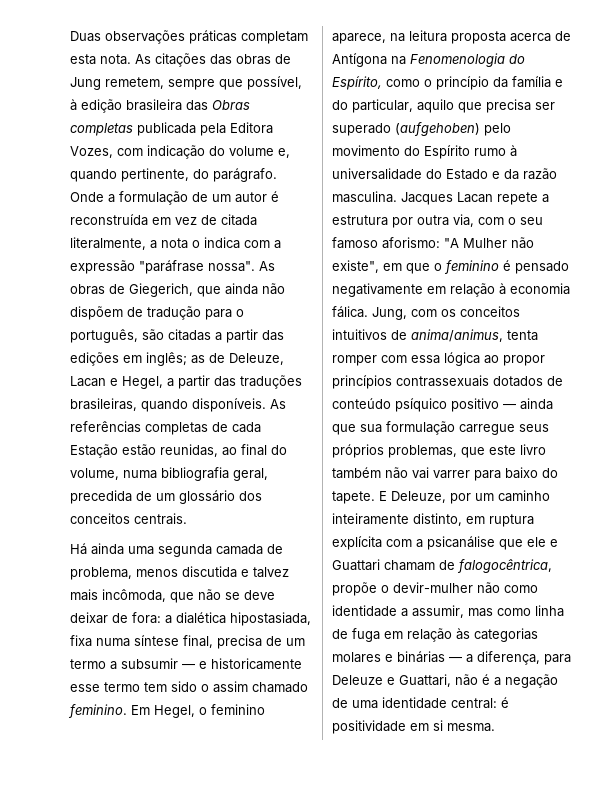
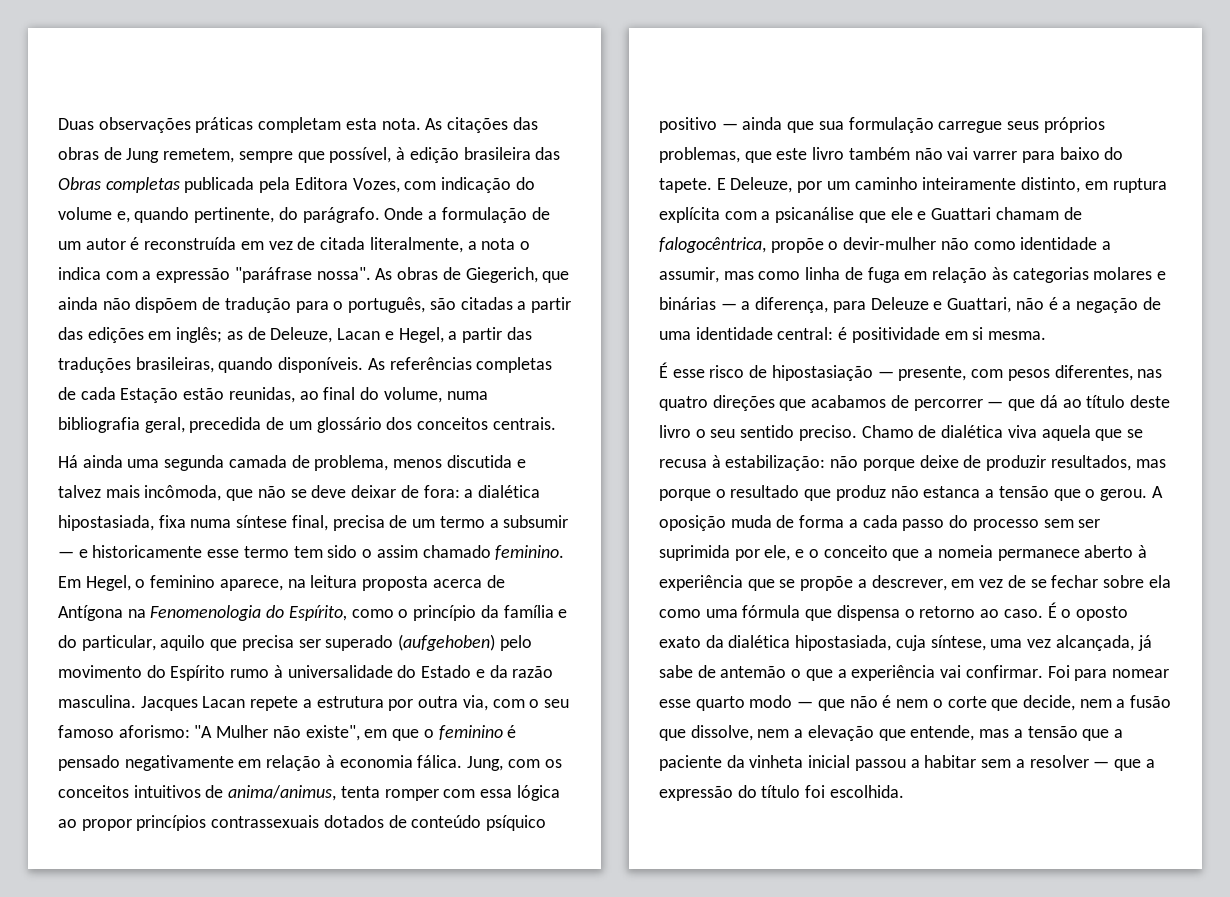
(495, 727) none -> [659,362,1163,381] [659,395,1170,411] [659,425,1143,441] [659,455,1166,471] [659,485,1163,501] [659,515,1101,531] [659,545,1147,561] [659,575,1171,591] [659,602,1128,621] [659,635,1152,651] [659,665,1169,681] [659,695,1172,711] [659,725,1123,741] [659,755,1155,771] [659,785,904,801] // É esse risco de hipostasiação — presente, com pesos diferentes, nas quatro direções que acabamos de percorrer — que dá ao título deste livro o seu sentido preciso. Chamo de dialética viva aquela que se recusa à estabilização: não porque deixe de produzir resultados, mas porque o resultado que produz não estanca a tensão que o gerou. A oposição muda de forma a cada passo do processo sem ser suprimida por ele, e o conceito que a nomeia permanece aberto à experiência que se propõe a descrever, em vez de se fechar sobre ela como uma fórmula que dispensa o retorno ao caso. É o oposto exato da dialética hipostasiada, cuja síntese, uma vez alcançada, já sabe de antemão o que a experiência vai confirmar. Foi para nomear esse quarto modo — que não é nem o corte que decide, nem a fusão que dissolve, nem a elevação que entende, mas a tensão que a paciente da vinheta inicial passou a habitar sem a resolver — que a expressão do título foi escolhida.

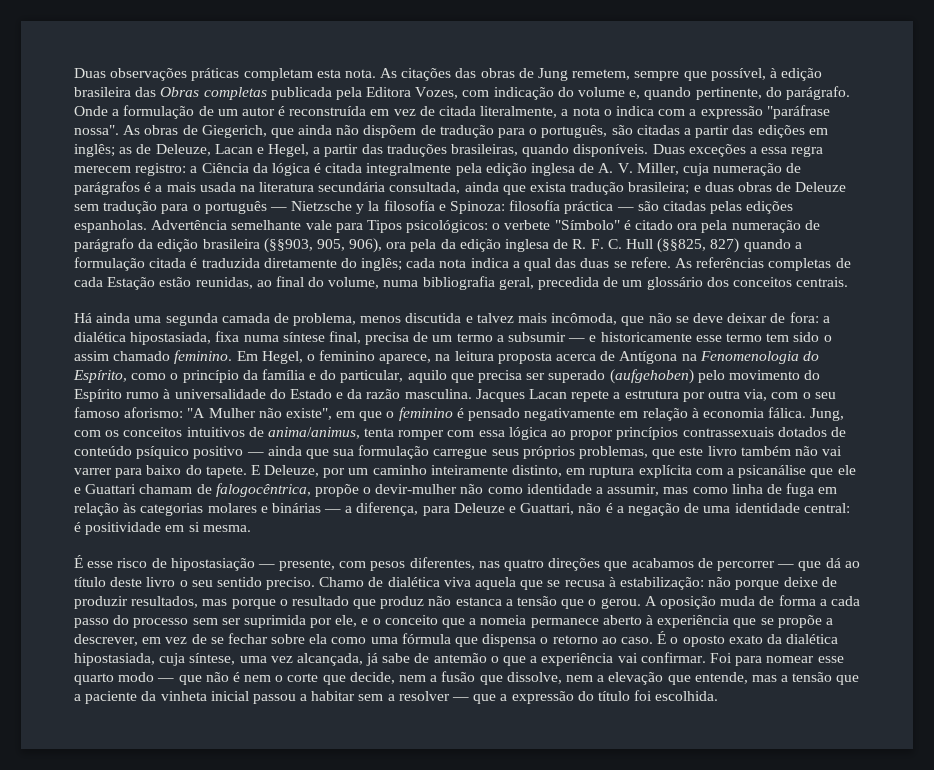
(364, 365) none -> [652,144,824,157] [74,163,802,176] [74,181,847,195] [74,200,794,214] [74,220,820,233] [74,238,802,253] [74,257,671,271] Duas exceções a essa regra merecem registro: a Ciência da lógica é citada integralmente pela edição inglesa de A. V. Miller, cuja numeração de parágrafos é a mais usada na literatura secundária consultada, ainda que exista tradução brasileira; e duas obras de Deleuze sem tradução para o português — Nietzsche y la filosofía e Spinoza: filosofía práctica — são citadas pelas edições espanholas. Advertência semelhante vale para Tipos psicológicos: o verbete "Símbolo" é citado ora pela numeração de parágrafo da edição brasileira (§§903, 905, 906), ora pela da edição inglesa de R. F. C. Hull (§§825, 827) quando a formulação citada é traduzida diretamente do inglês; cada nota indica a qual das duas se refere.

